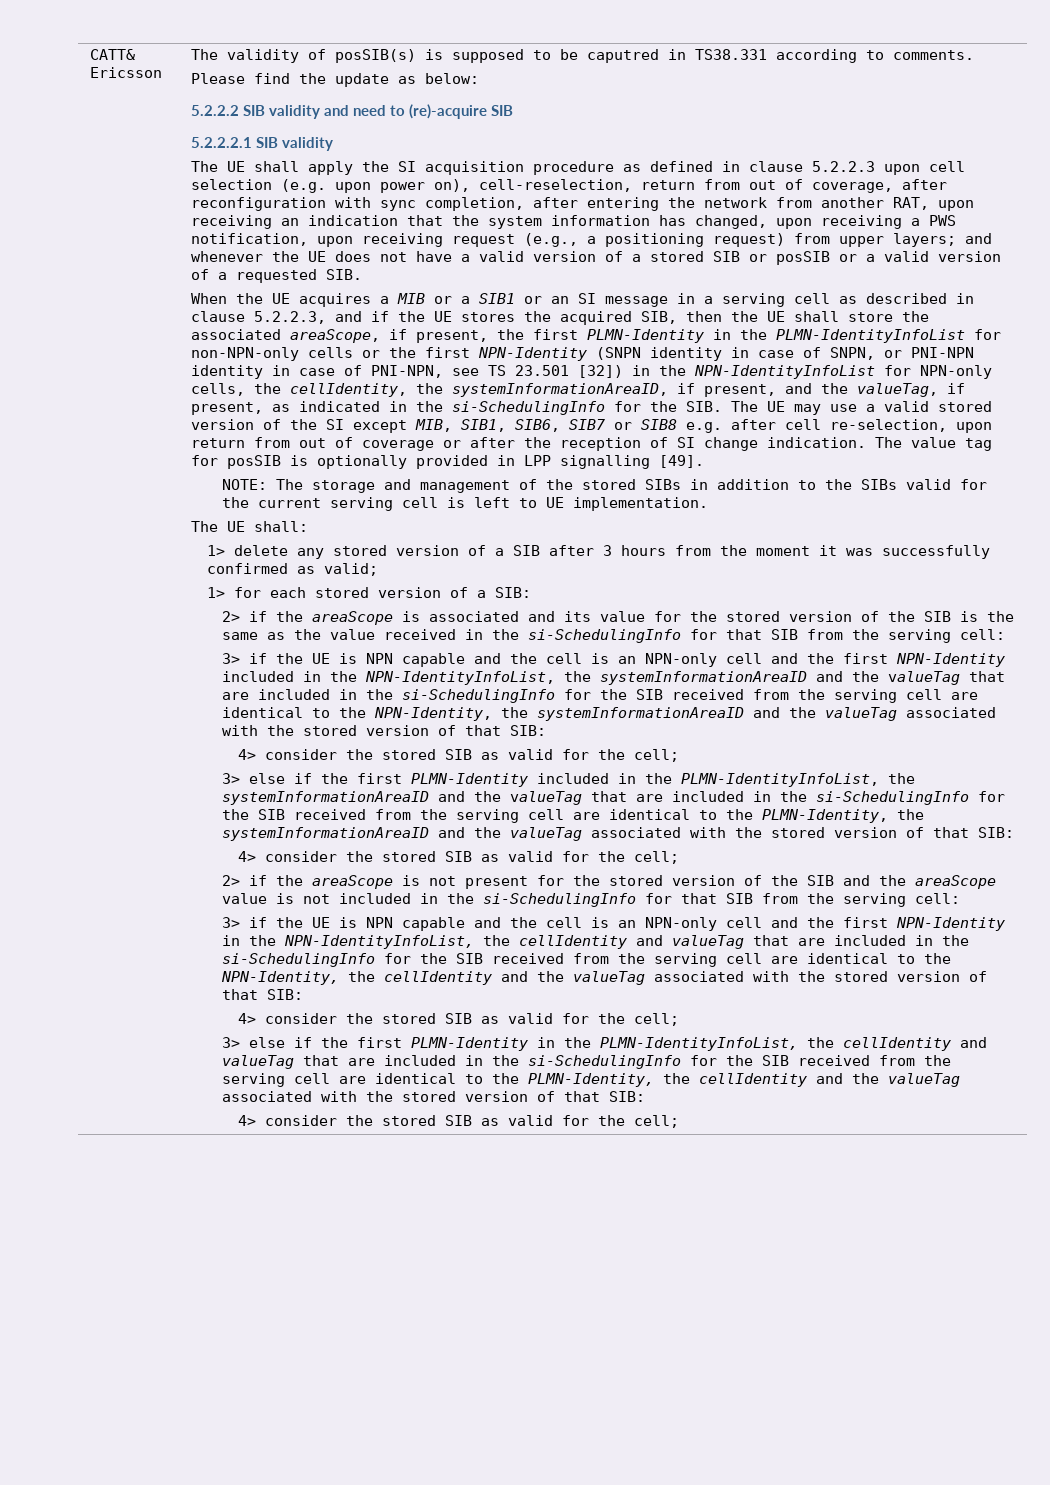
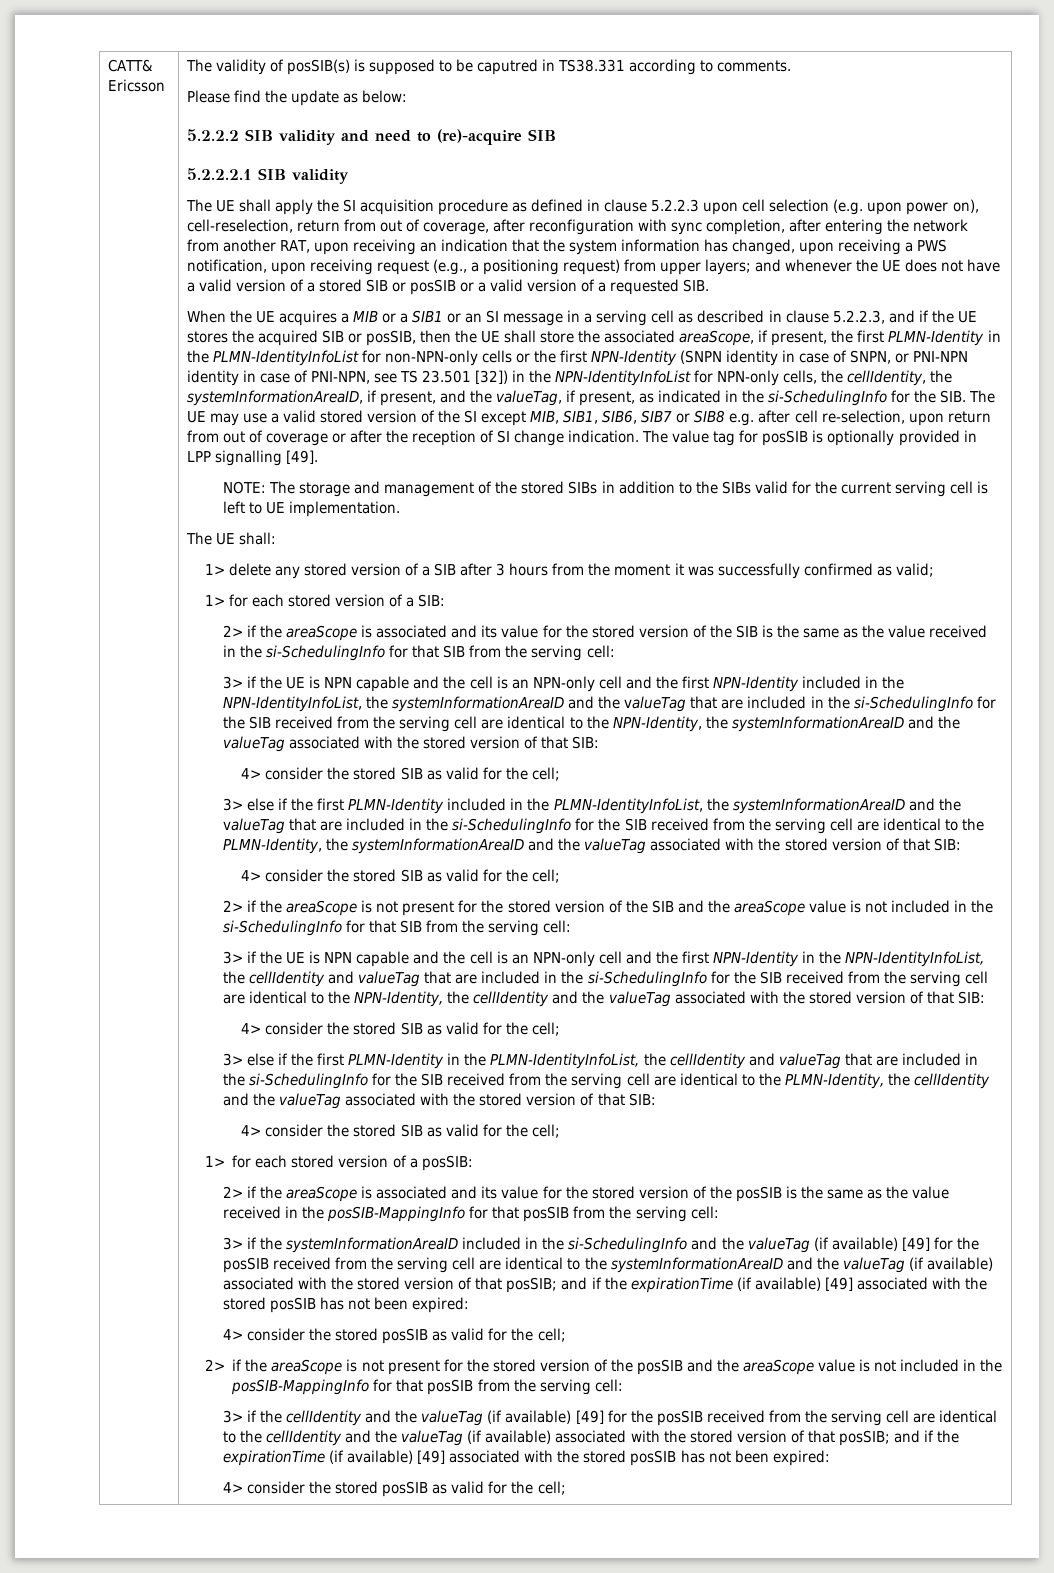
[641,311,678,324] SIB, -> [321,330,416,346] SIB or posSIB,
(679, 1121) none -> [204,1155,473,1171] [223,1186,950,1202] [223,1206,719,1222] [223,1237,979,1253] [223,1257,993,1273] [223,1277,987,1293] [223,1297,470,1313] [223,1328,566,1344] [204,1359,1003,1375] [231,1379,623,1395] [223,1410,998,1426] [223,1430,959,1446] [223,1450,830,1466] [223,1481,566,1497] // 1> for each stored version of a posSIB: // 2> if the areaScope is associated and its value for the stored version of the posSIB is the same as the value received in the posSIB-MappingInfo for that posSIB from the serving cell: // 3> if the systemInformationAreaID included in the si-SchedulingInfo and the valueTag (if available) [49] for the posSIB received from the serving cell are identical to the systemInformationAreaID and the valueTag (if available) associated with the stored version of that posSIB; and if the expirationTime (if available) [49] associated with the stored posSIB has not been expired: // 4> consider the stored posSIB as valid for the cell; // 2> if the areaScope is not present for the stored version of the posSIB and the areaScope value is not included in the posSIB-MappingInfo for that posSIB from the serving cell: // 3> if the cellIdentity and the valueTag (if available) [49] for the posSIB received from the serving cell are identical to the cellIdentity and the valueTag (if available) associated with the stored version of that posSIB; and if the expirationTime (if available) [49] associated with the stored posSIB has not been expired: // 4> consider the stored posSIB as valid for the cell;

